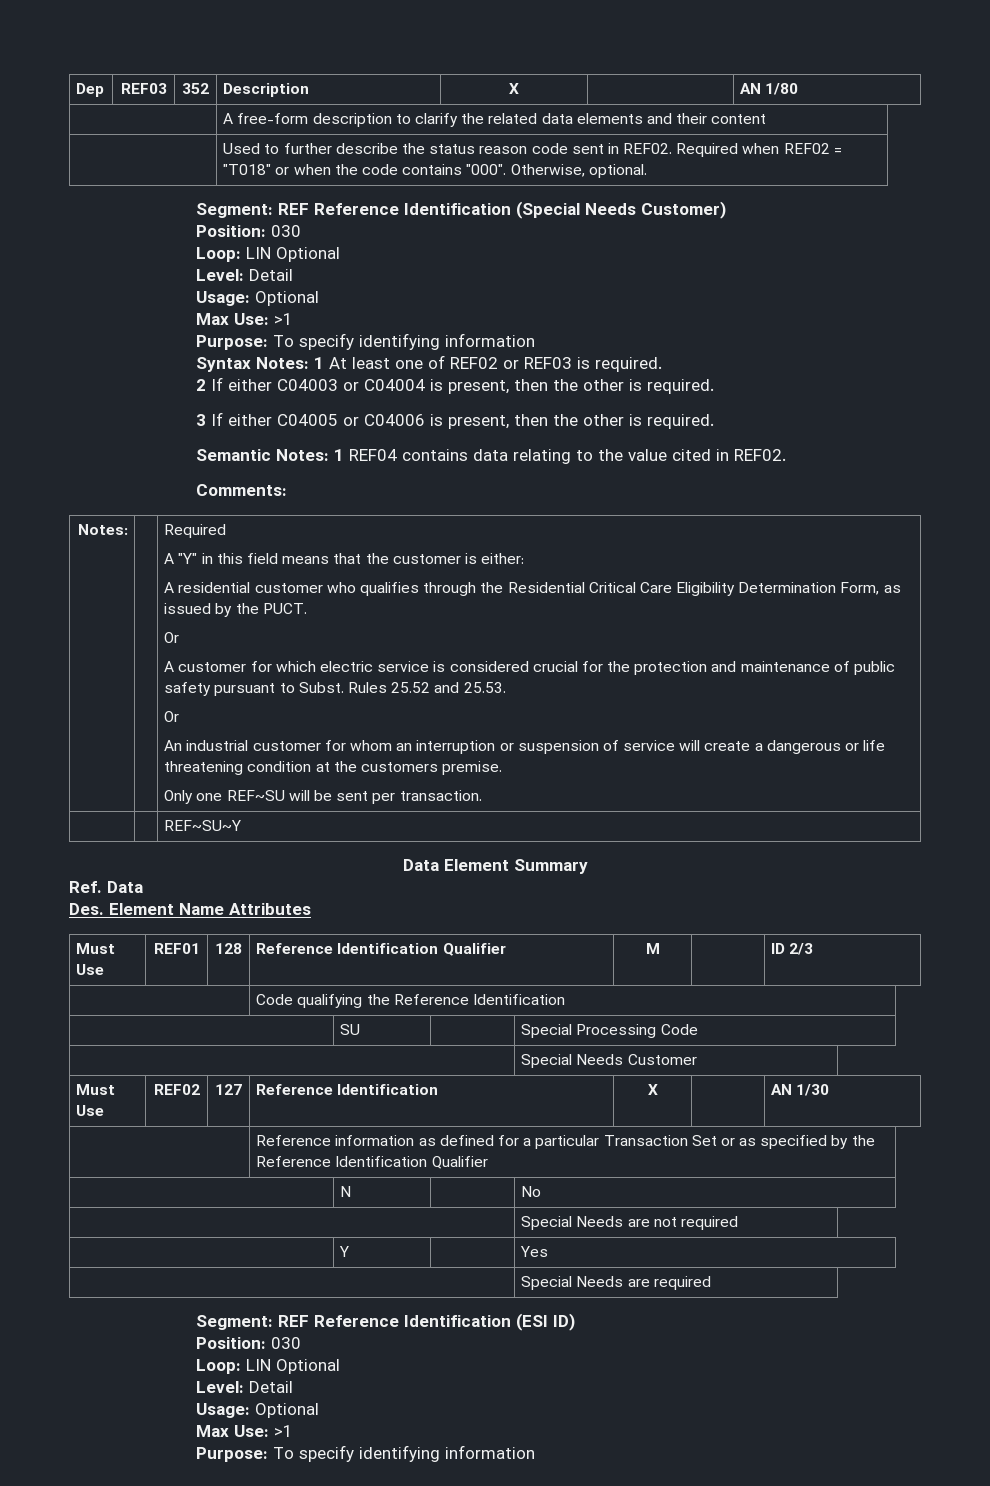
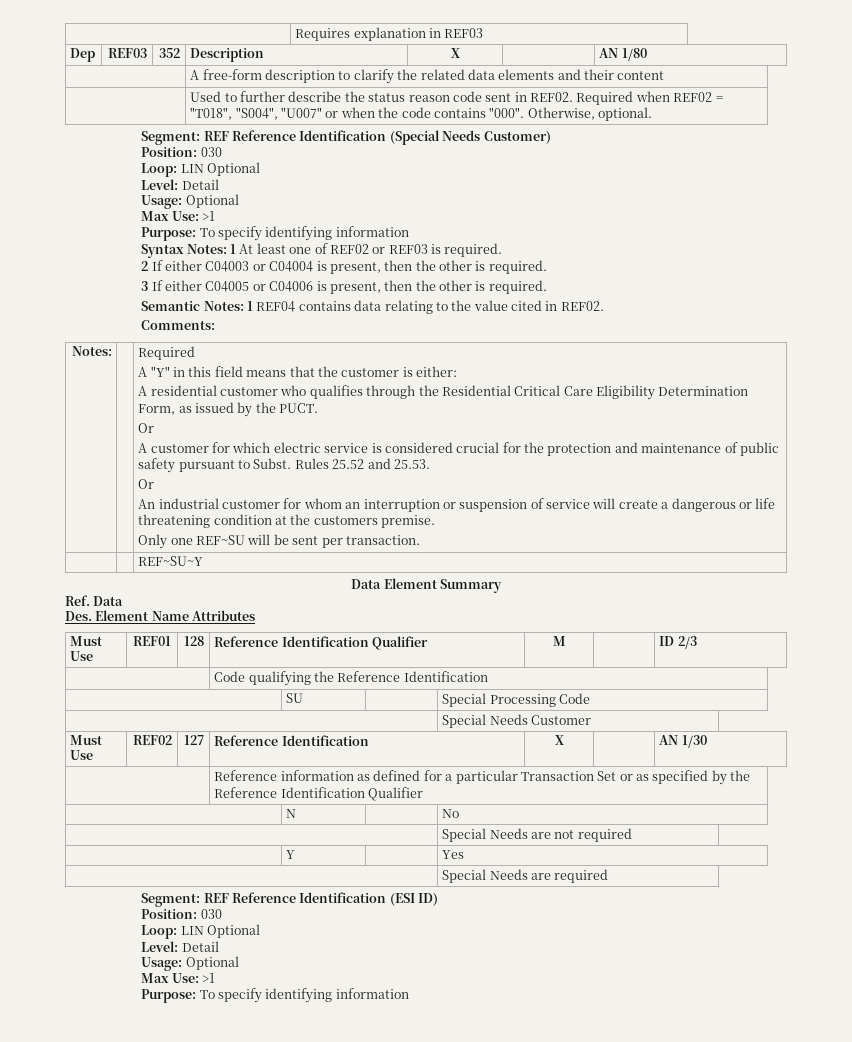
(76, 90) none -> [295,27,484,41] | Requires explanation in REF03 //
[223,164,272,175] "T018" -> [190,107,323,120] "T018", "S004", "U007"

